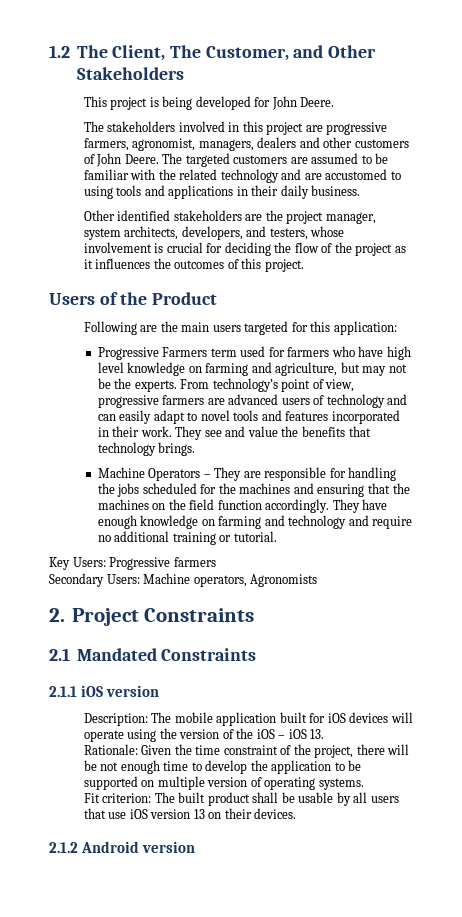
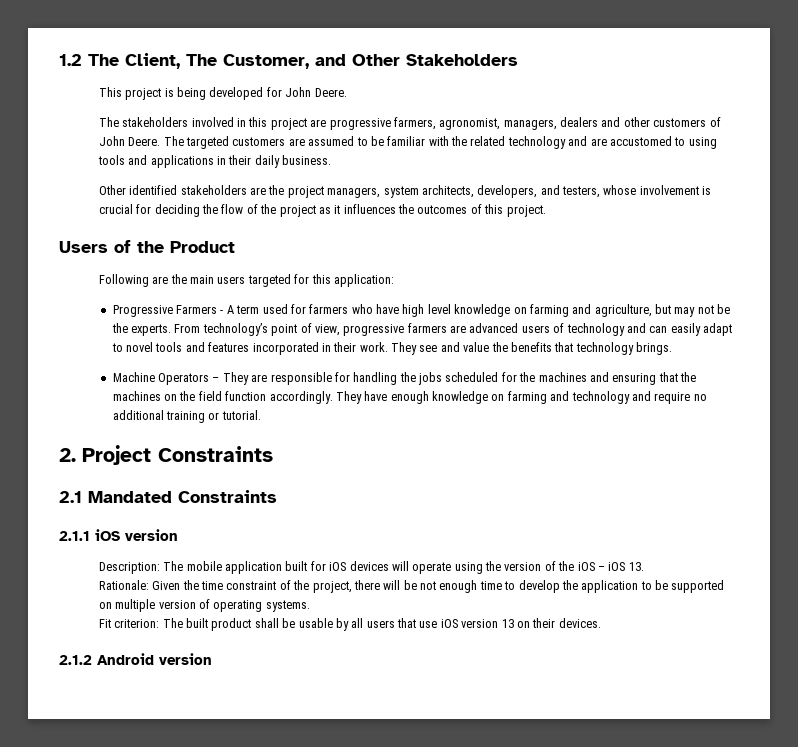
[325,212,376,224] manager, -> [327,187,381,198] managers,
(208, 352) none -> [220,305,234,314] - A
[49,557,216,570] [49,573,318,587] // Key Users: Progressive farmers // Secondary Users: Machine operators, Agronomists -> (261, 415) none

